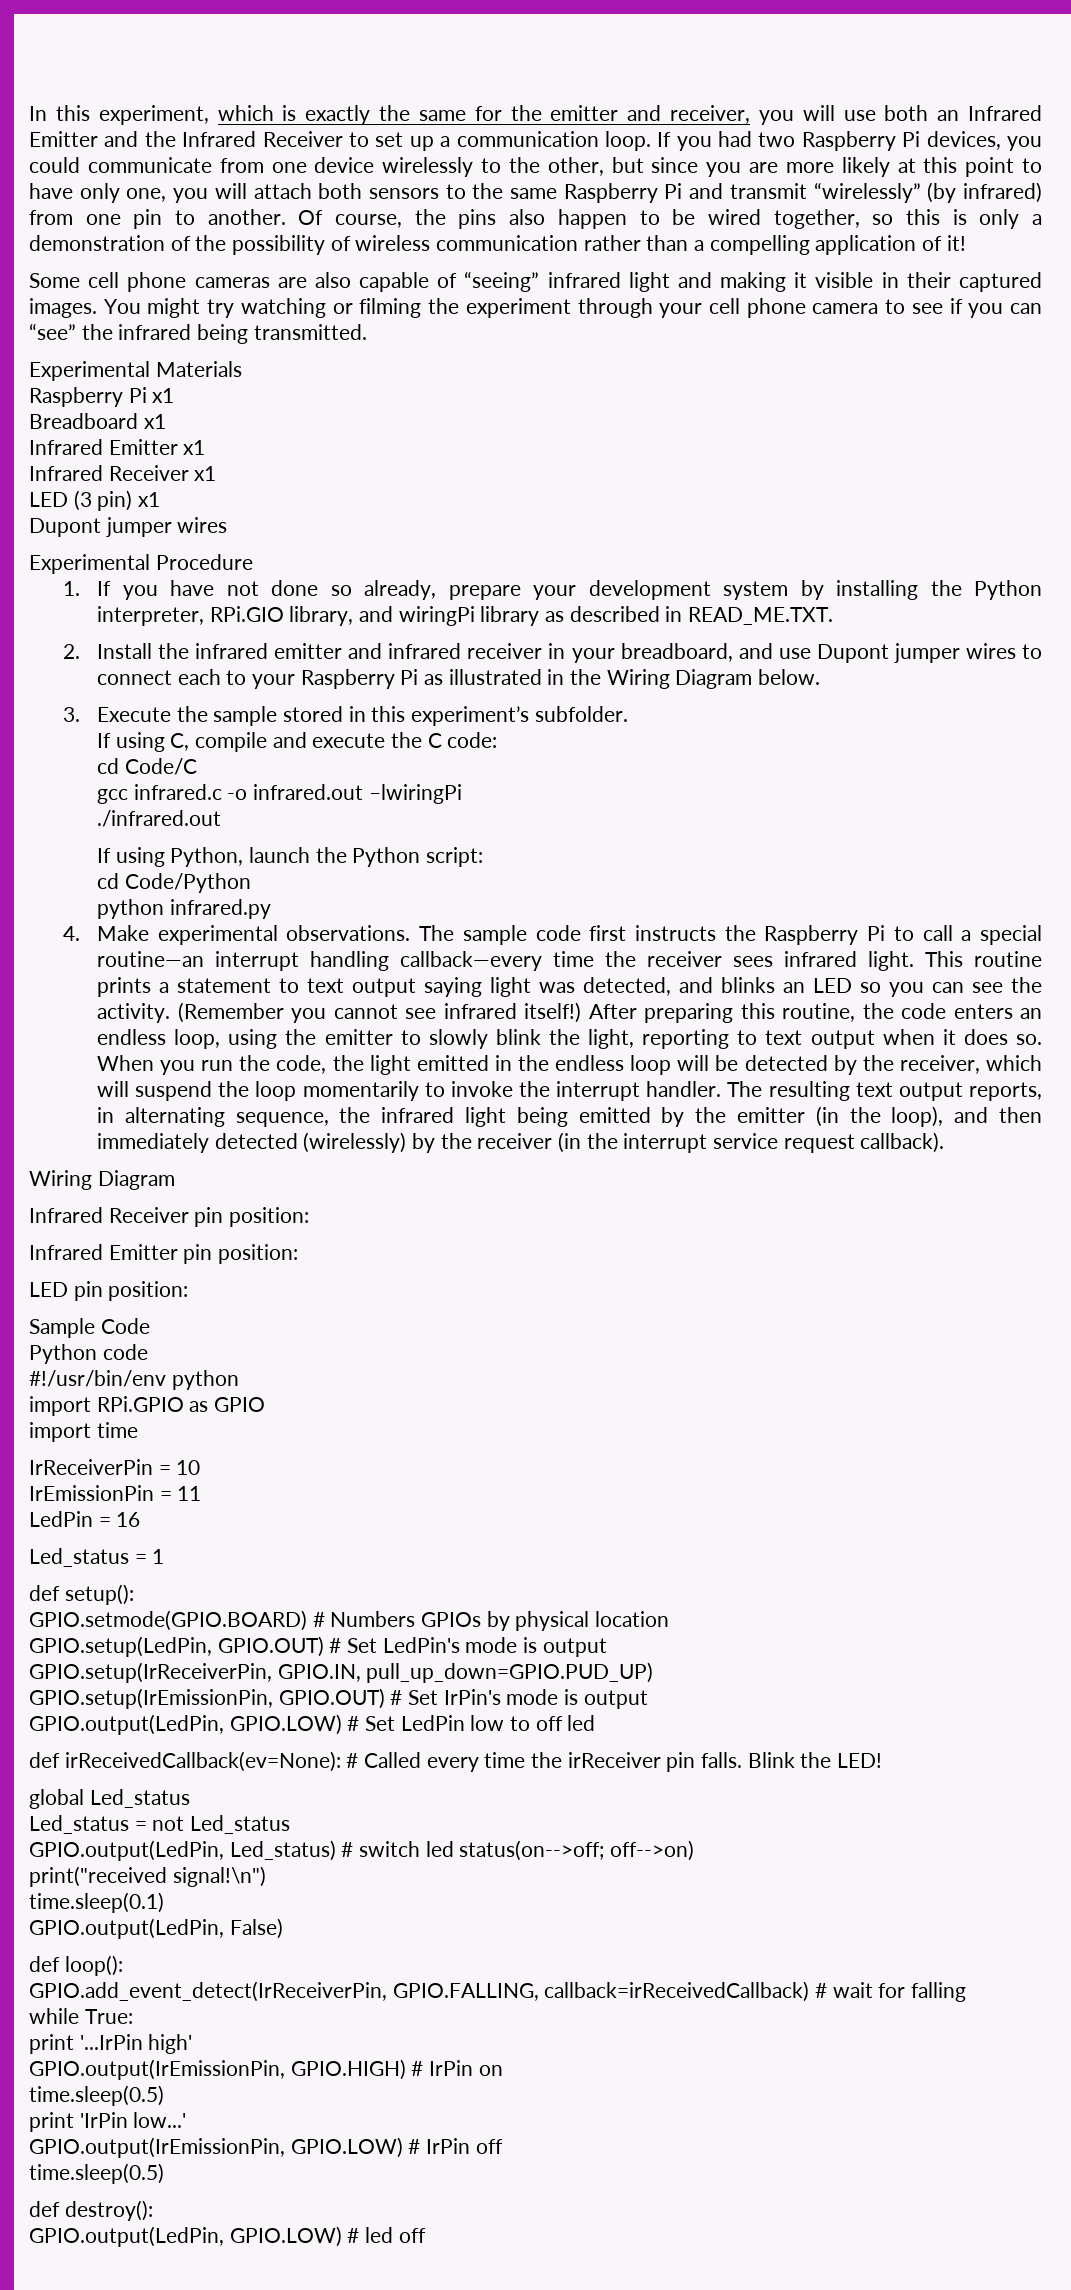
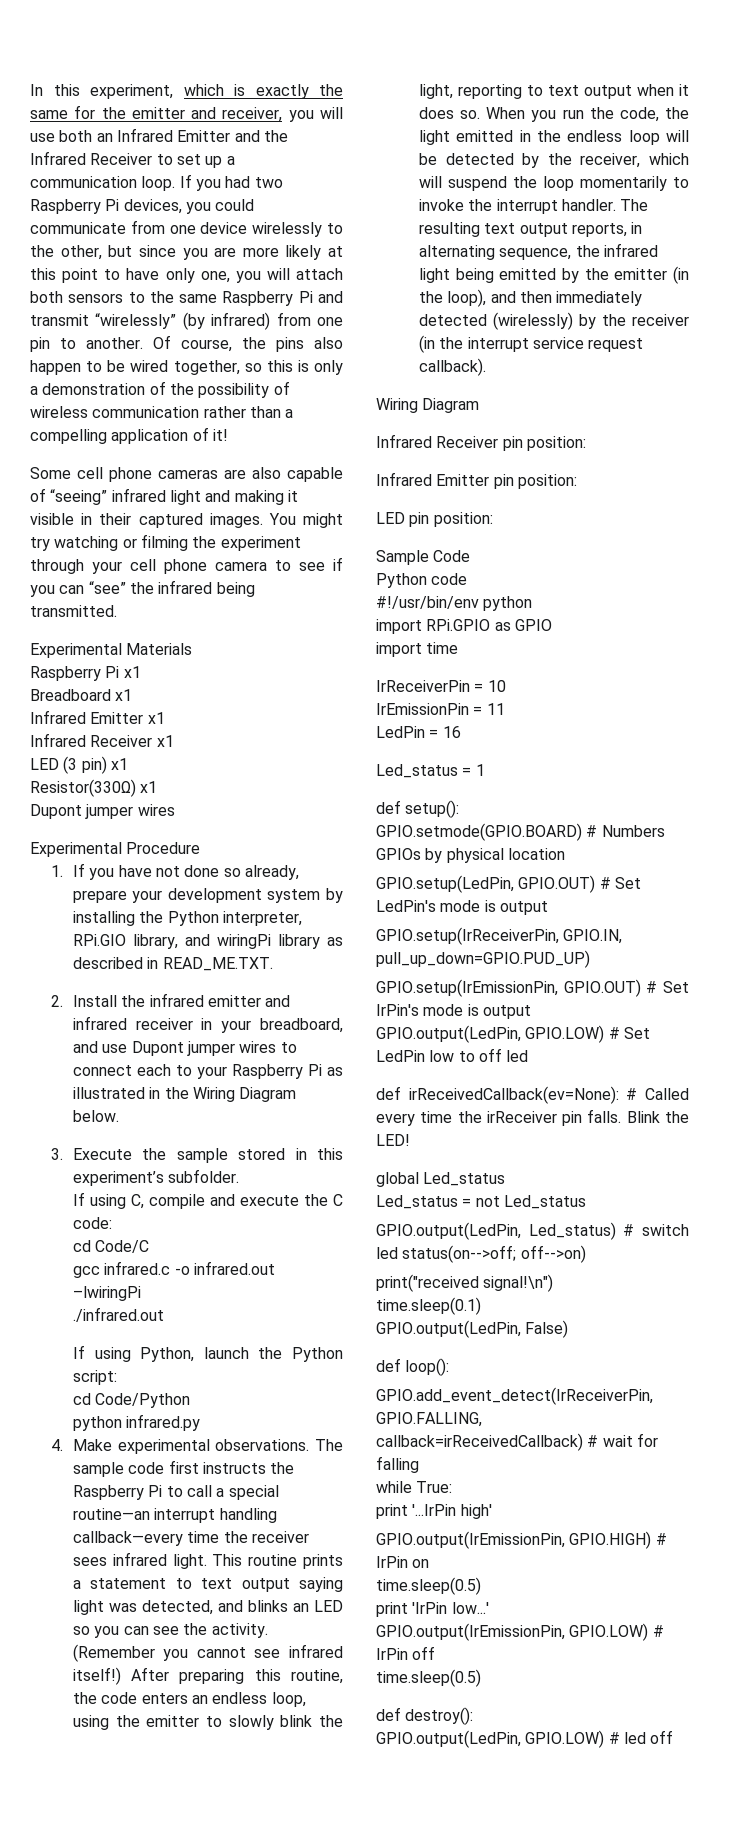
(161, 499) none -> [30,779,158,797] // Resistor(330Ω) x1

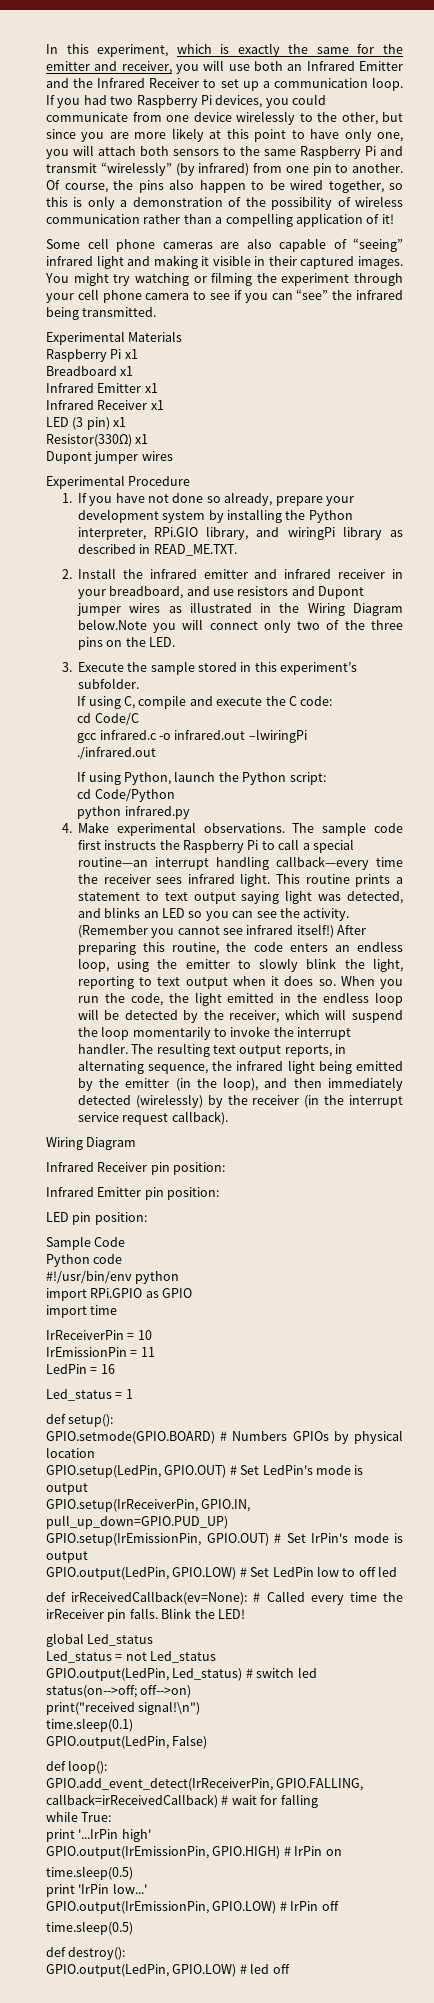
[131,1041,297,1056] [72,1064,322,1079] Dupont jumper wires to connect each to your Raspberry Pi -> [237,586,365,599] [76,603,161,616] resistors and Dupont jumper wires
[72,1110,119,1122] below. -> [77,619,403,633] [77,637,176,650] below.Note you will connect only two of the three pins on the LED.

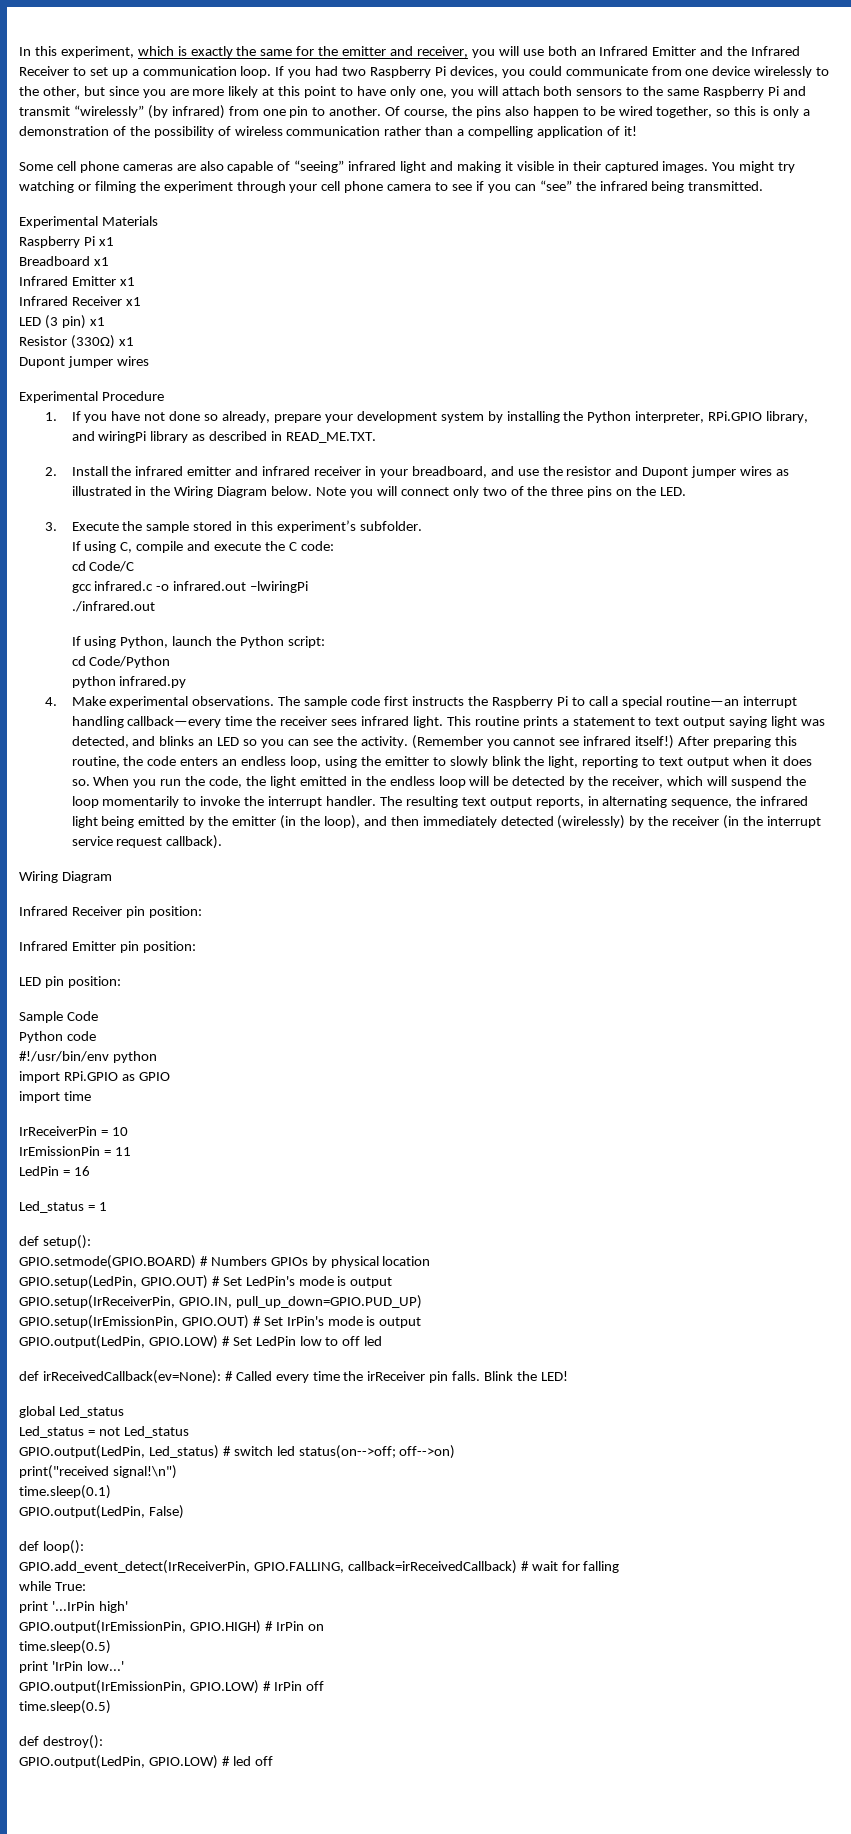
[46,434,132,447] Resistor(330Ω) -> [19,335,115,349] Resistor (330Ω)
[154,527,199,537] RPi.GIO -> [708,411,763,421] RPi.GPIO
[237,586,289,596] resistors -> [542,466,612,476] the resistor
[77,619,147,630] below.Note -> [271,486,347,496] below. Note

